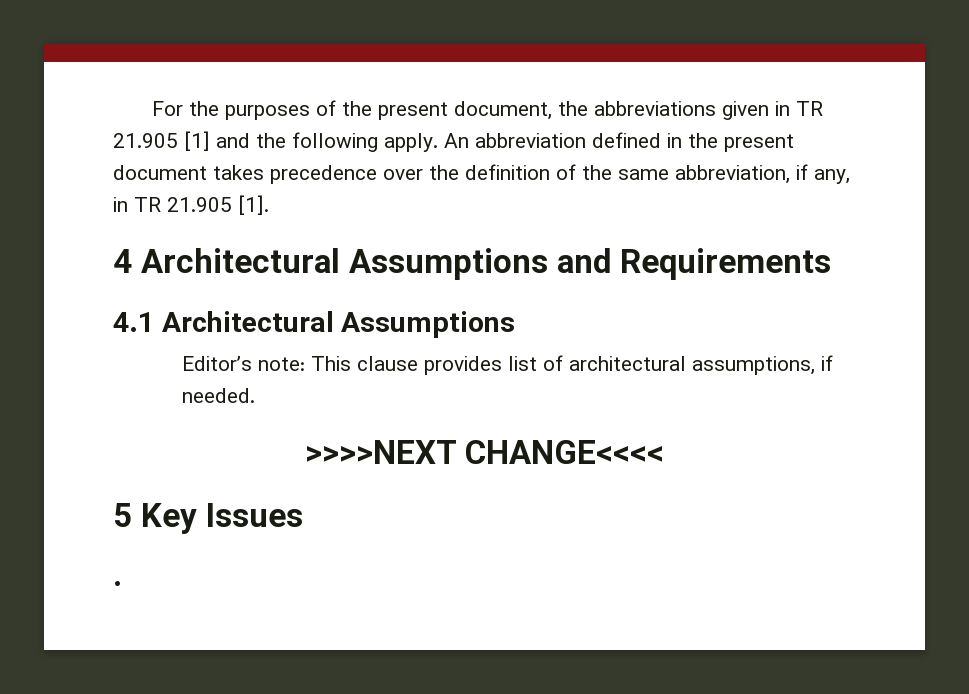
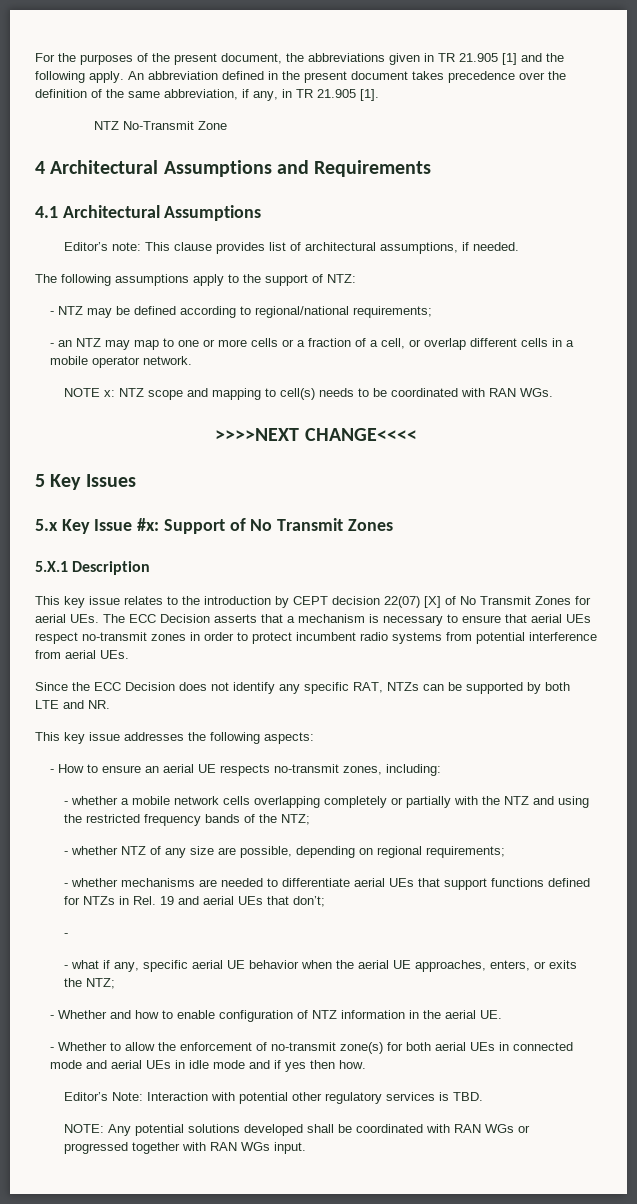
(269, 205) none -> [93,121,227,130] // NTZ No-Transmit Zone
(255, 395) none -> [35,274,356,286] [49,306,432,318] [49,338,574,350] [49,356,192,368] [64,388,554,400] // The following assumptions apply to the support of NTZ: // - NTZ may be defined according to regional/national requirements; // - an NTZ may map to one or more cells or a fraction of a cell, or overlap different cells in a mobile operator network. // NOTE x: NTZ scope and mapping to cell(s) needs to be coordinated with RAN WGs.
[113,581,122,586] . -> [35,518,393,534] [35,561,151,575] [35,596,591,608] [35,614,591,626] [35,632,597,644] [35,650,129,659] [35,682,570,694] [35,700,110,709] [35,732,314,744] [49,764,441,776] [64,796,590,808] [64,814,311,826] [64,846,506,858] [64,878,591,890] [64,896,326,907] [64,933,69,937] [64,960,578,972] [64,978,116,989] [49,1010,502,1022] [49,1042,573,1054] [49,1060,366,1072] [64,1092,484,1104] [64,1124,531,1136] [64,1142,307,1154] 5.x Key Issue #x: Support of No Transmit Zones // 5.X.1 Description // This key issue relates to the introduction by CEPT decision 22(07) [X] of No Transmit Zones for aerial UEs. The ECC Decision asserts that a mechanism is necessary to ensure that aerial UEs respect no-transmit zones in order to protect incumbent radio systems from potential interference from aerial UEs. // Since the ECC Decision does not identify any specific RAT, NTZs can be supported by both LTE and NR. // This key issue addresses the following aspects: // - How to ensure an aerial UE respects no-transmit zones, including: // - whether a mobile network cells overlapping completely or partially with the NTZ and using the restricted frequency bands of the NTZ; // - whether NTZ of any size are possible, depending on regional requirements; // - whether mechanisms are needed to differentiate aerial UEs that support functions defined for NTZs in Rel. 19 and aerial UEs that don’t; // - // - what if any, specific aerial UE behavior when the aerial UE approaches, enters, or exits the NTZ; // - Whether and how to enable configuration of NTZ information in the aerial UE. // - Whether to allow the enforcement of no-transmit zone(s) for both aerial UEs in connected mode and aerial UEs in idle mode and if yes then how. // Editor’s Note: Interaction with potential other regulatory services is TBD. // NOTE: Any potential solutions developed shall be coordinated with RAN WGs or progressed together with RAN WGs input.

